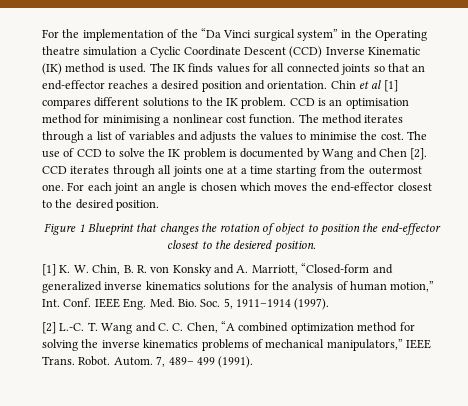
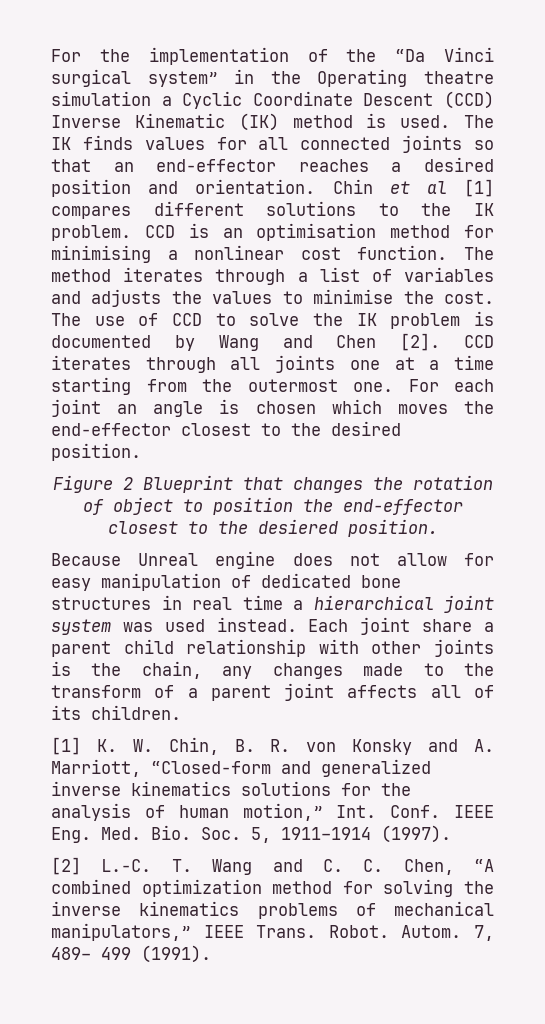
[78,224,85,232] 1 -> [122,477,133,490] 2
(316, 246) none -> [51,551,495,569] [51,573,401,591] [51,595,494,613] [51,617,494,635] [51,639,495,657] [51,661,495,679] [51,683,494,701] [51,705,181,720] // Because Unreal engine does not allow for easy manipulation of dedicated bone structures in real time a hierarchical joint system was used instead. Each joint share a parent child relationship with other joints is the chain, any changes made to the transform of a parent joint affects all of its children.

